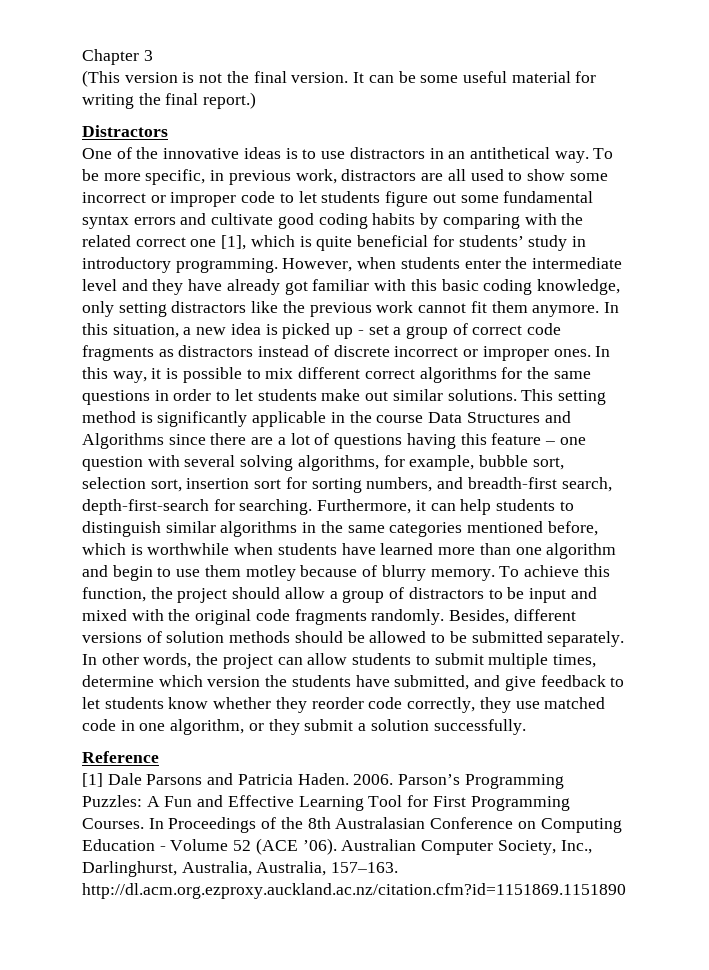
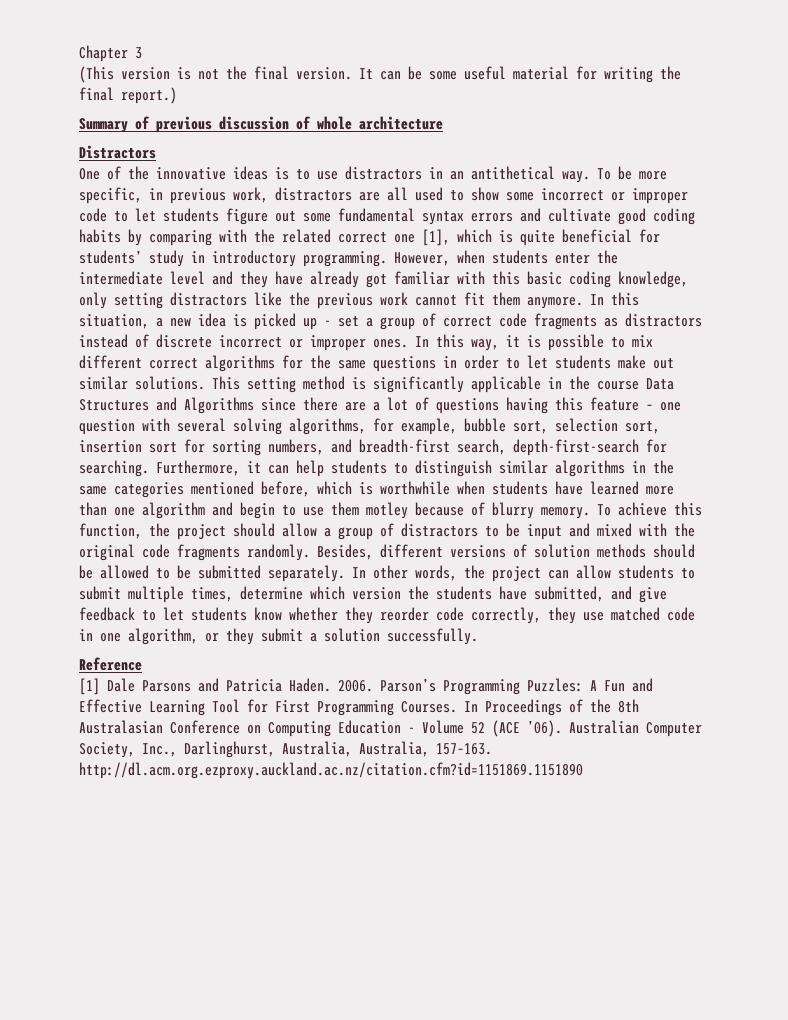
(257, 100) none -> [79,116,443,133] // Summary of previous discussion of whole architecture

